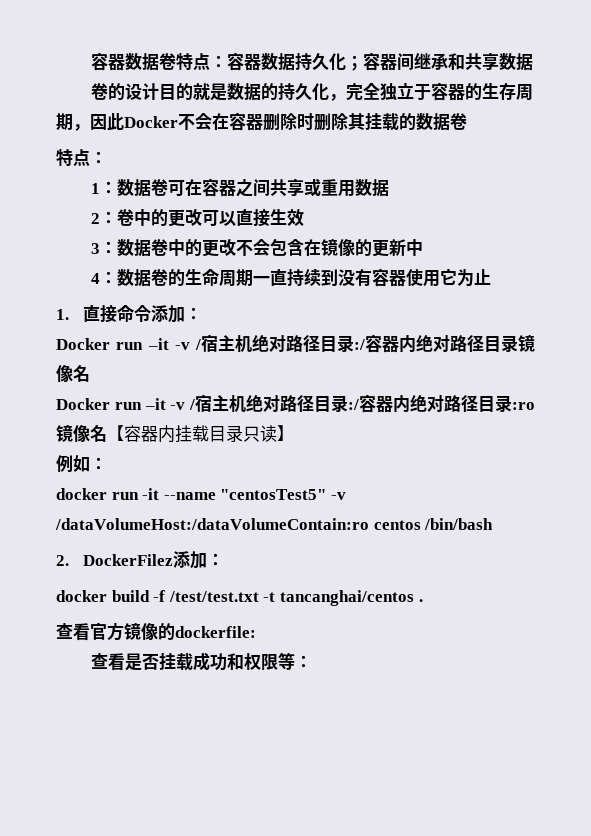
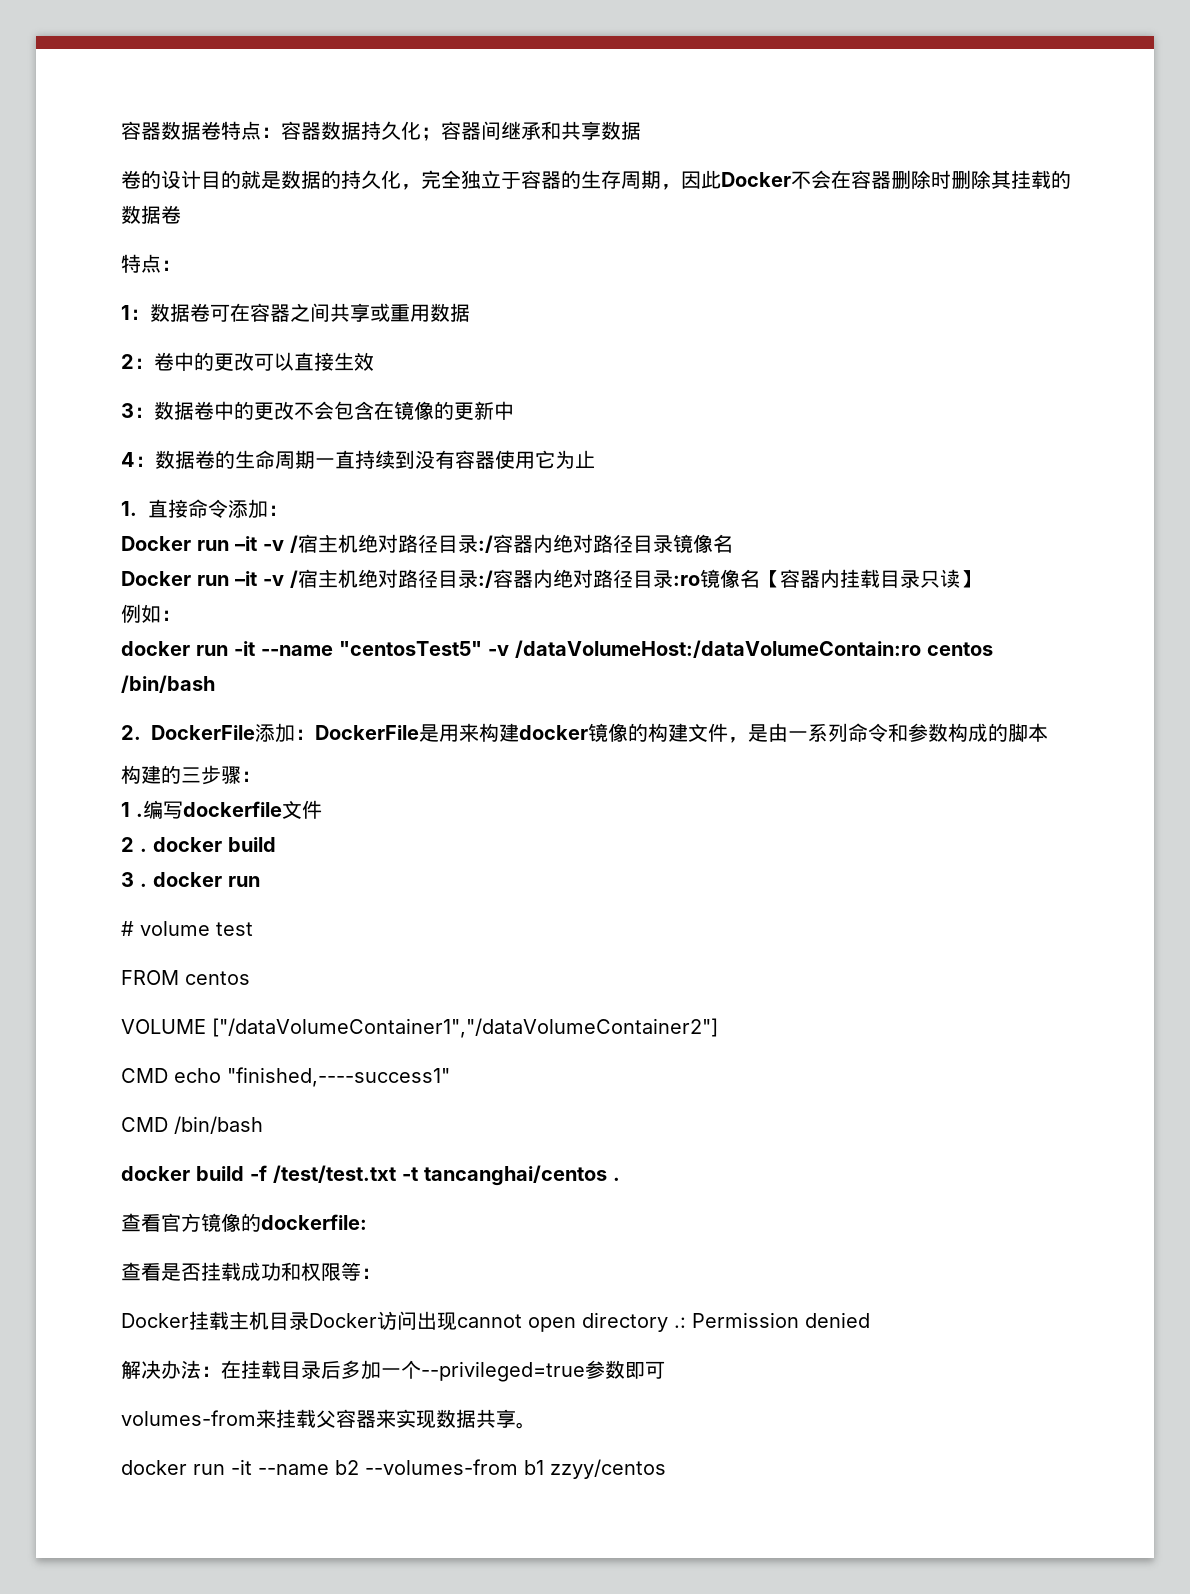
[82,551,224,569] DockerFilez添加： -> [151,723,1048,743] [121,765,261,785] [121,800,322,819] [121,837,276,852] [121,872,260,887] [121,921,253,936] [121,970,250,985] [121,1018,718,1038] [121,1067,450,1087] [121,1116,263,1134] DockerFile添加：DockerFile是用来构建docker镜像的构建文件，是由一系列命令和参数构成的脚本 // 构建的三步骤： // 1 .编写dockerfile文件 // 2 . docker build // 3 . docker run // # volume test // FROM centos // VOLUME ["/dataVolumeContainer1","/dataVolumeContainer2"] // CMD echo "finished,----success1" // CMD /bin/bash
(313, 661) none -> [121,1311,870,1332] [121,1360,665,1382] [121,1409,536,1429] [121,1459,666,1479] // Docker挂载主机目录Docker访问出现cannot open directory .: Permission denied // 解决办法：在挂载目录后多加一个--privileged=true参数即可 // volumes-from来挂载父容器来实现数据共享。 // docker run -it --name b2 --volumes-from b1 zzyy/centos

